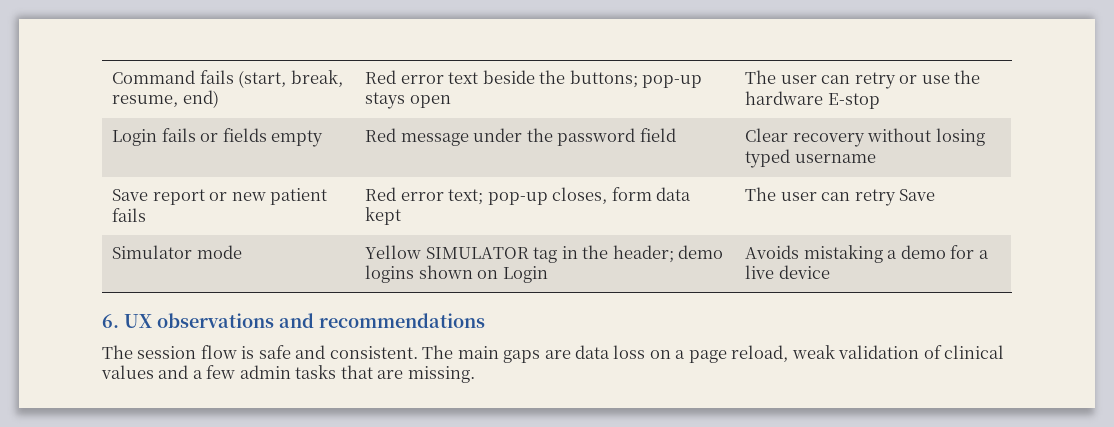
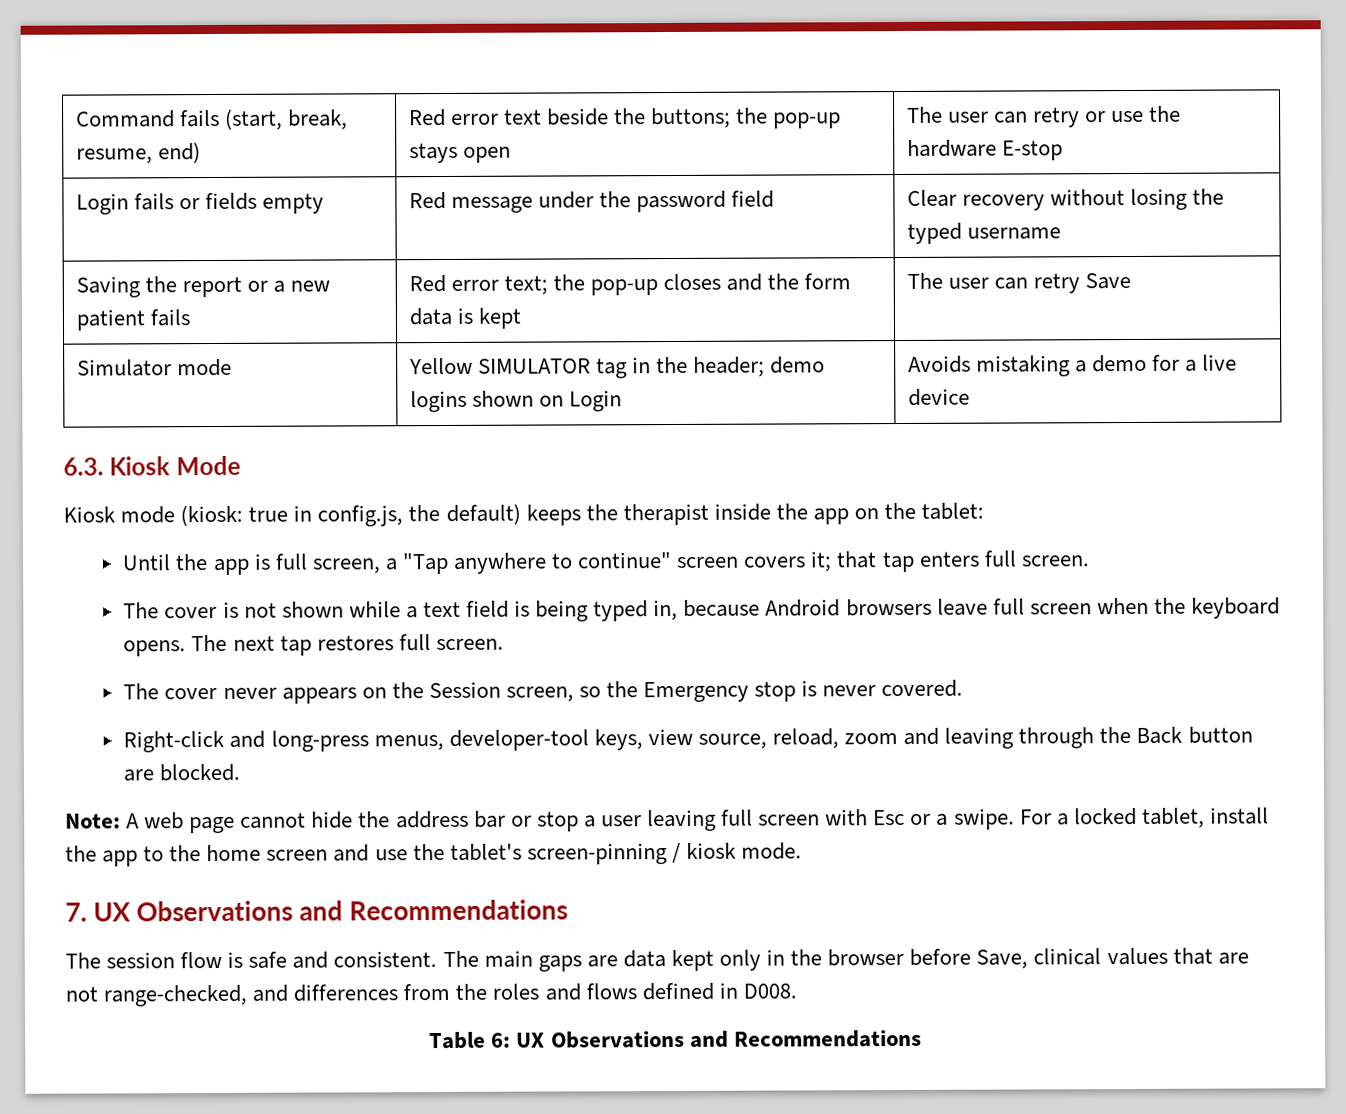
(638, 79) none -> [736,107,769,124] the
(985, 137) none -> [1191,188,1224,205] the
[112,189,149,201] Save -> [75,276,177,298] Saving the
(228, 196) none -> [272,280,285,293] a
[487,187,608,205] pop-up closes, -> [552,273,800,296] the pop-up closes and the
(692, 194) none -> [456,307,473,324] is
[102,313,485,328] 6. UX observations and recommendations -> [63,455,241,476] [63,502,985,527] [122,550,1090,576] [123,597,1280,622] [123,634,504,657] [123,679,964,704] [123,726,1253,753] [123,763,241,782] [65,807,1269,834] [65,842,802,867] [65,899,569,922] 6.3. Kiosk Mode // Kiosk mode (kiosk: true in config.js, the default) keeps the therapist inside the app on the tablet: // Until the app is full screen, a "Tap anywhere to continue" screen covers it; that tap enters full screen. // The cover is not shown while a text field is being typed in, because Android browsers leave full screen when the keyboard opens. The next tap restores full screen. // The cover never appears on the Session screen, so the Emergency stop is never covered. // Right-click and long-press menus, developer-tool keys, view source, reload, zoom and leaving through the Back button are blocked. // Note: A web page cannot hide the address bar or stop a user leaving full screen with Esc or a swipe. For a locked tablet, install the app to the home screen and use the tablet's screen-pinning / kiosk mode. // 7. UX Observations and Recommendations
[613,345,1005,363] [101,365,475,383] loss on a page reload, weak validation of clinical values and a few admin tasks that are missing. -> [670,947,1249,972] [65,982,797,1007] [429,1029,922,1050] kept only in the browser before Save, clinical values that are not range-checked, and differences from the roles and flows defined in D008. // Table 6: UX Observations and Recommendations

